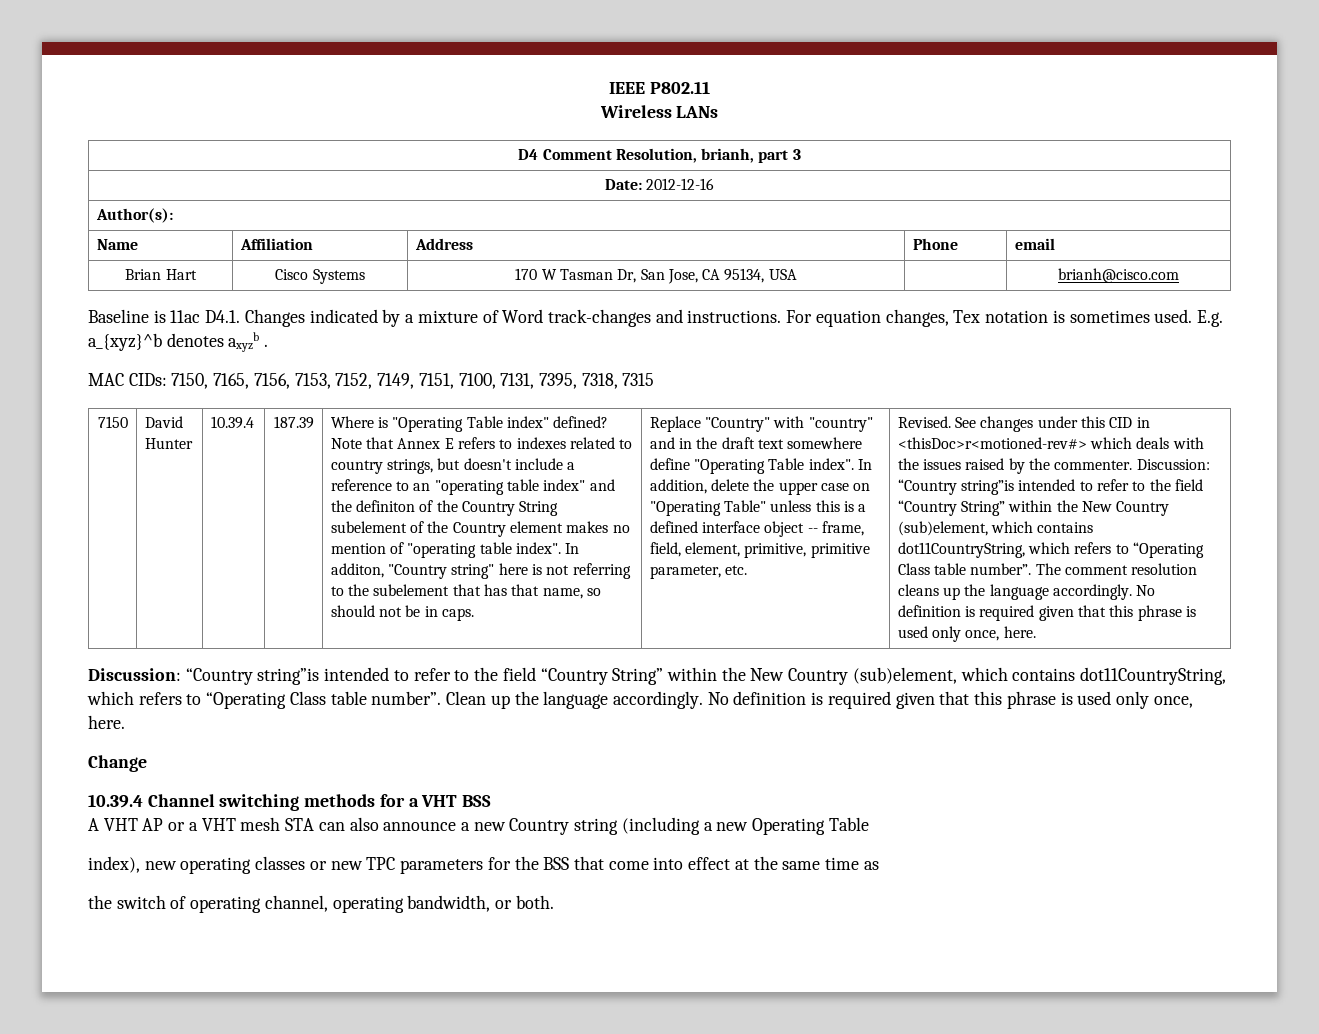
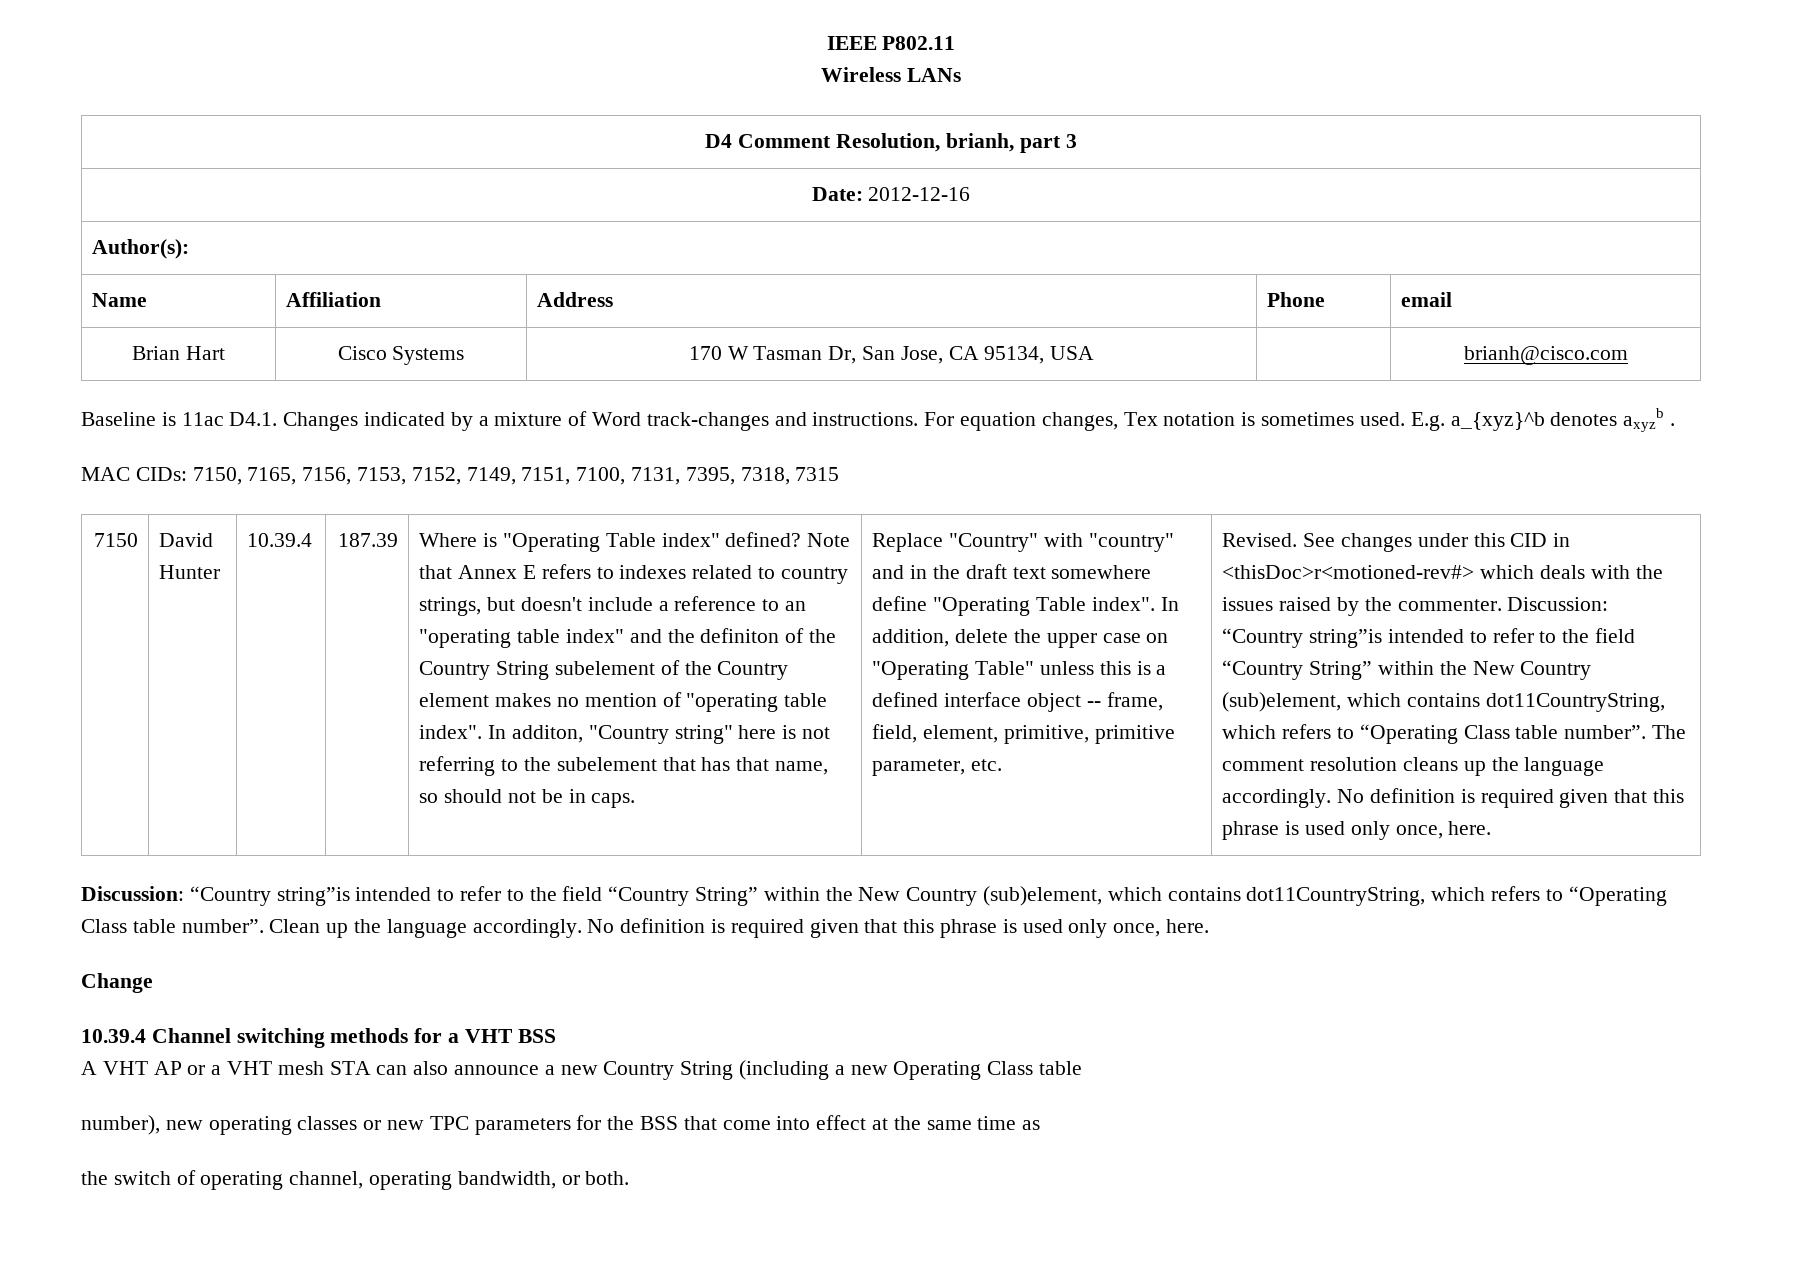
[574,818,619,835] string -> [680,1061,734,1080] String
[828,817,869,831] [88,856,140,873] Table // index), -> [987,1061,1083,1075] [81,1115,160,1135] Class table // number),

